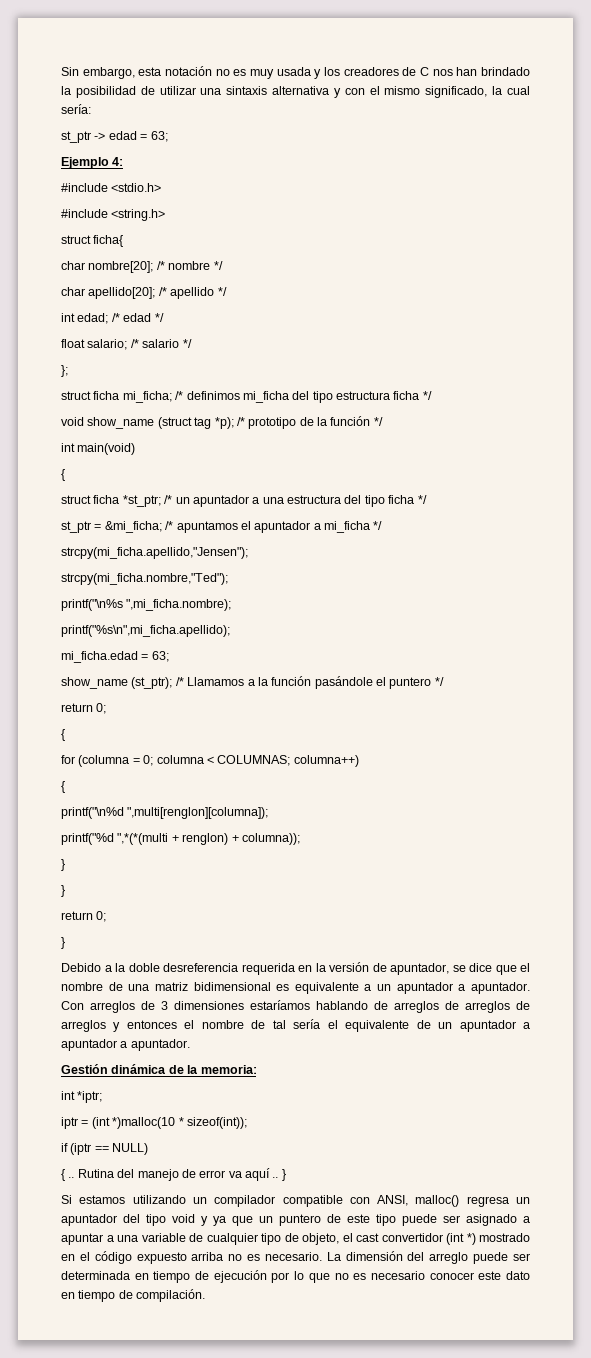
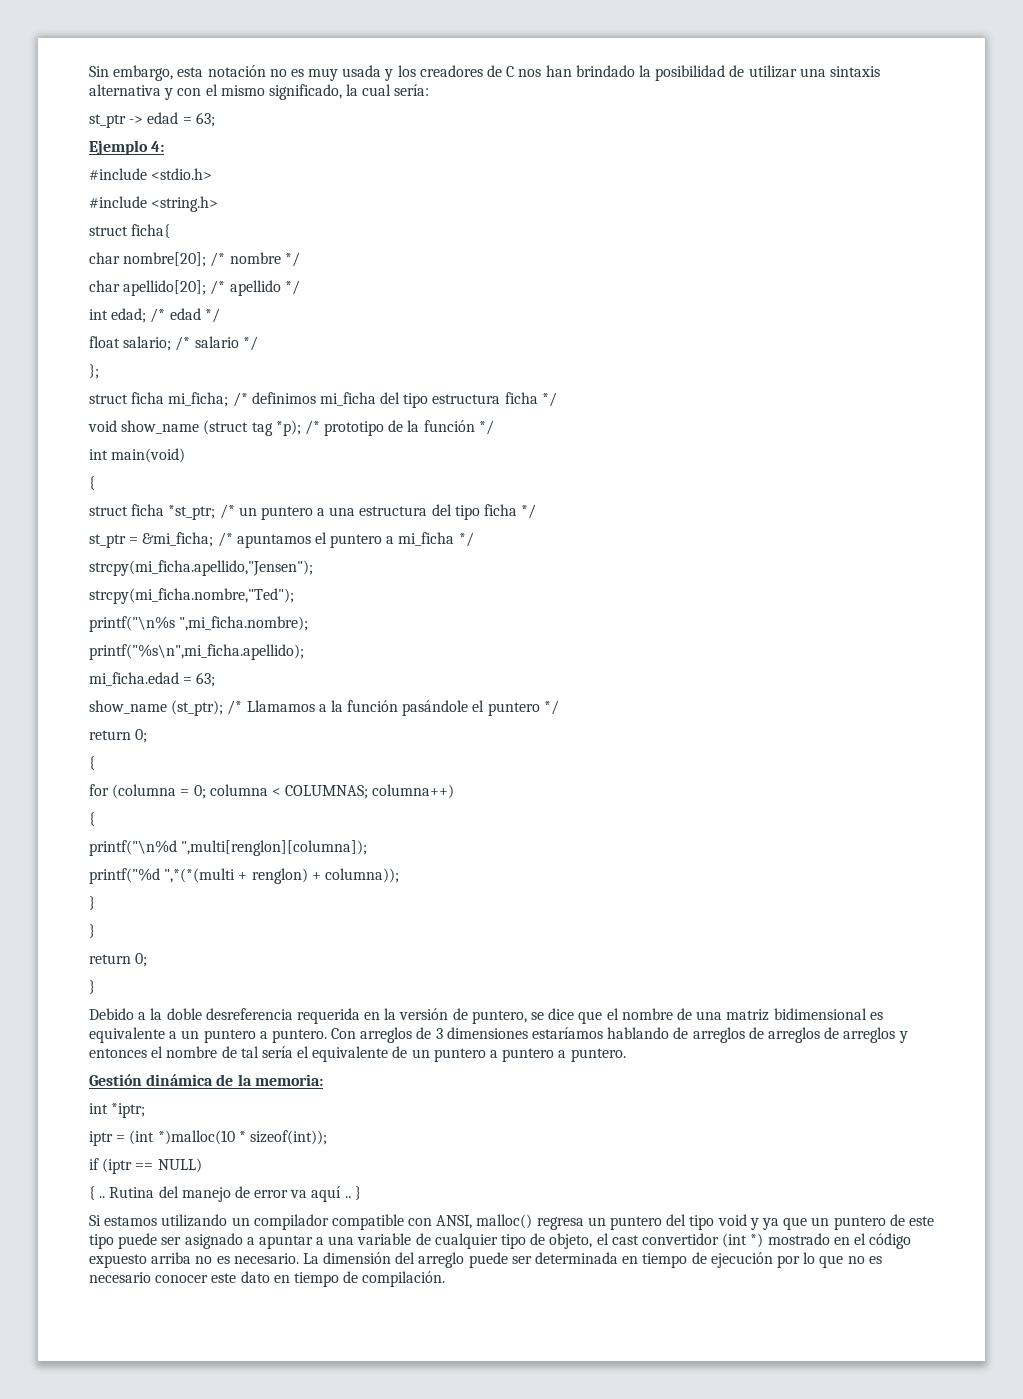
[192,495,249,507] apuntador -> [260,506,313,520] puntero
[254,521,311,533] apuntador -> [330,534,383,548] puntero
[390,963,449,975] apuntador, -> [471,1010,527,1024] puntero,
[396,982,530,994] apuntador a apuntador. -> [203,1029,327,1043] puntero a puntero.
[459,1020,530,1032] [61,1039,190,1051] apuntador a apuntador a apuntador. -> [433,1048,626,1062] puntero a puntero a puntero.
[61,1214,117,1226] apuntador -> [610,1216,663,1230] puntero

